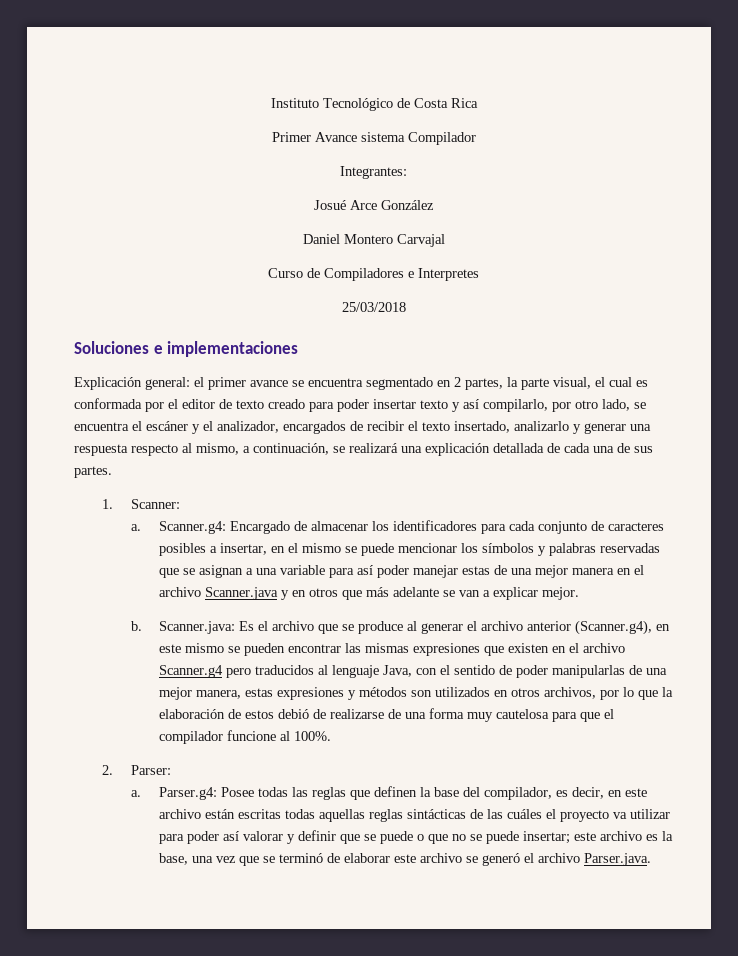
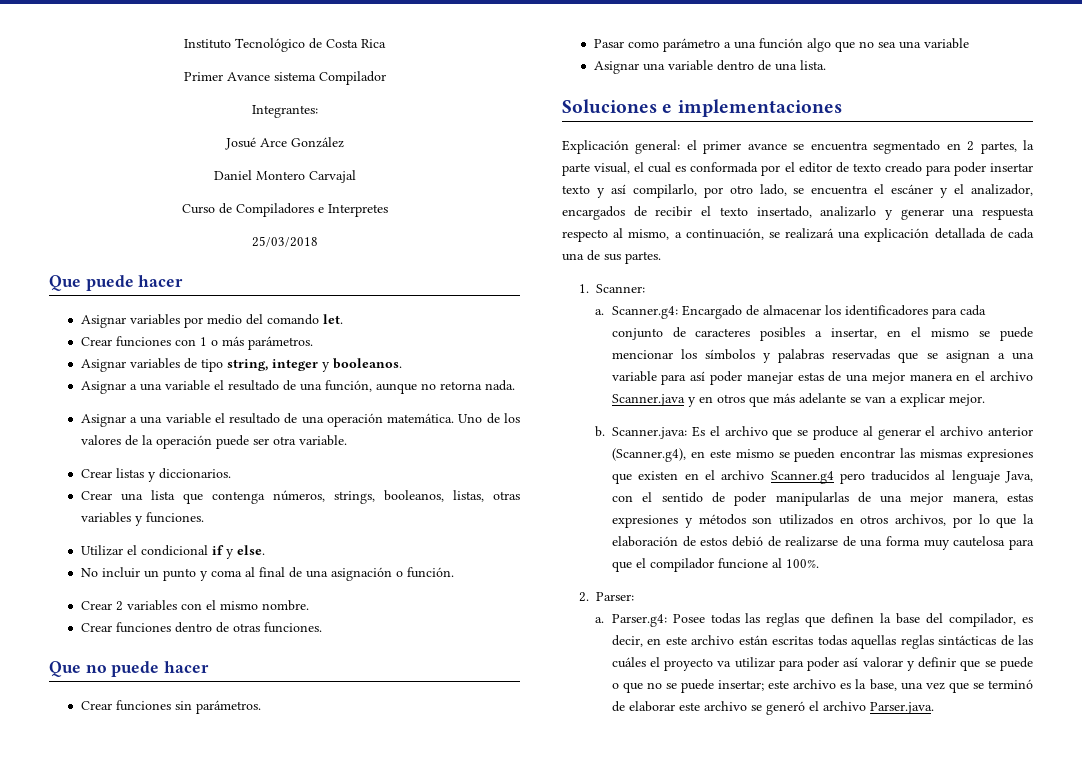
(406, 307) none -> [49,275,184,291] [80,314,343,328] [80,336,313,350] [80,358,402,372] [80,380,515,394] [80,413,520,427] [80,435,347,449] [80,468,231,482] [80,490,520,504] [80,512,204,526] [80,545,265,559] [80,567,454,581] [80,600,309,611] [80,622,322,633] [49,661,210,677] [80,700,261,714] [593,38,969,52] [593,60,826,74] // Que puede hacer // Asignar variables por medio del comando let. // Crear funciones con 1 o más parámetros. // Asignar variables de tipo string, integer y booleanos. // Asignar a una variable el resultado de una función, aunque no retorna nada. // Asignar a una variable el resultado de una operación matemática. Uno de los valores de la operación puede ser otra variable. // Crear listas y diccionarios. // Crear una lista que contenga números, strings, booleanos, listas, otras variables y funciones. // Utilizar el condicional if y else. // No incluir un punto y coma al final de una asignación o función. // Crear 2 variables con el mismo nombre. // Crear funciones dentro de otras funciones. // Que no puede hacer // Crear funciones sin parámetros. // Pasar como parámetro a una función algo que no sea una variable // Asignar una variable dentro de una lista.

